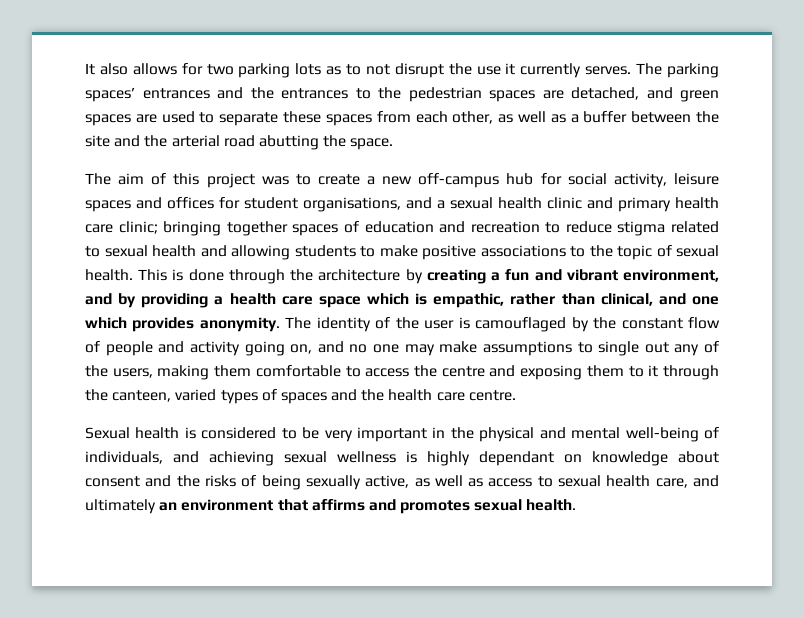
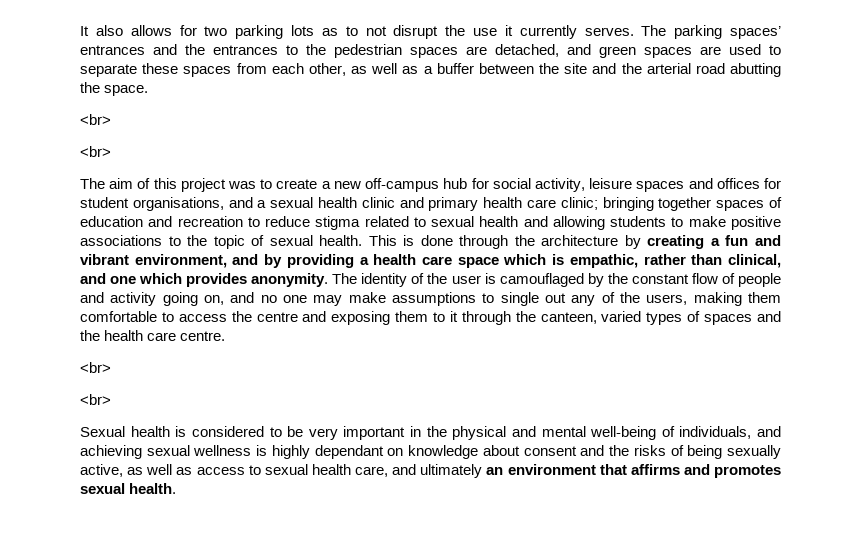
(394, 144) none -> [80,114,111,125] [80,146,111,157] // <br> // <br>
(516, 395) none -> [80,362,111,373] [80,394,111,405] // <br> // <br>

